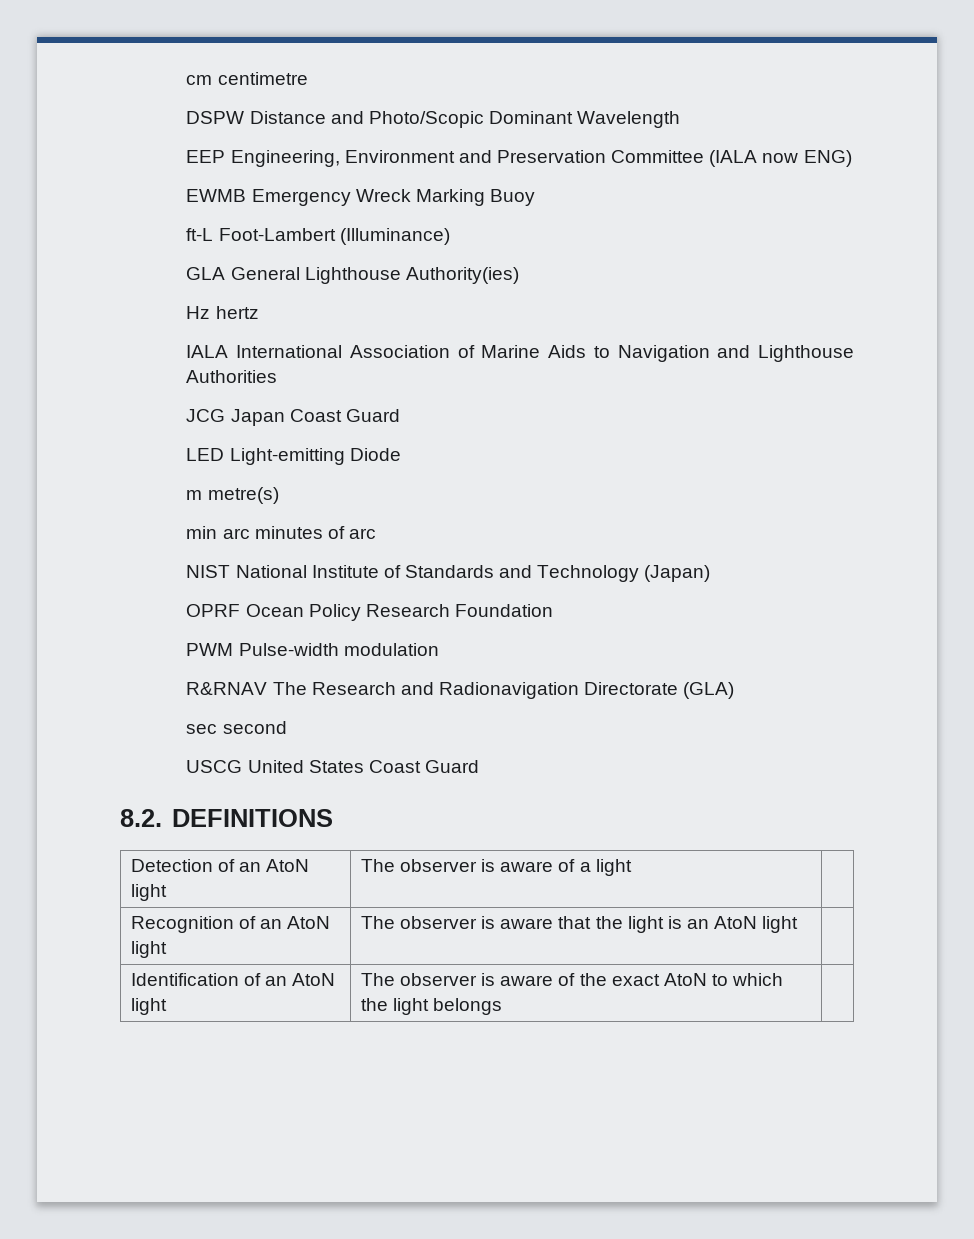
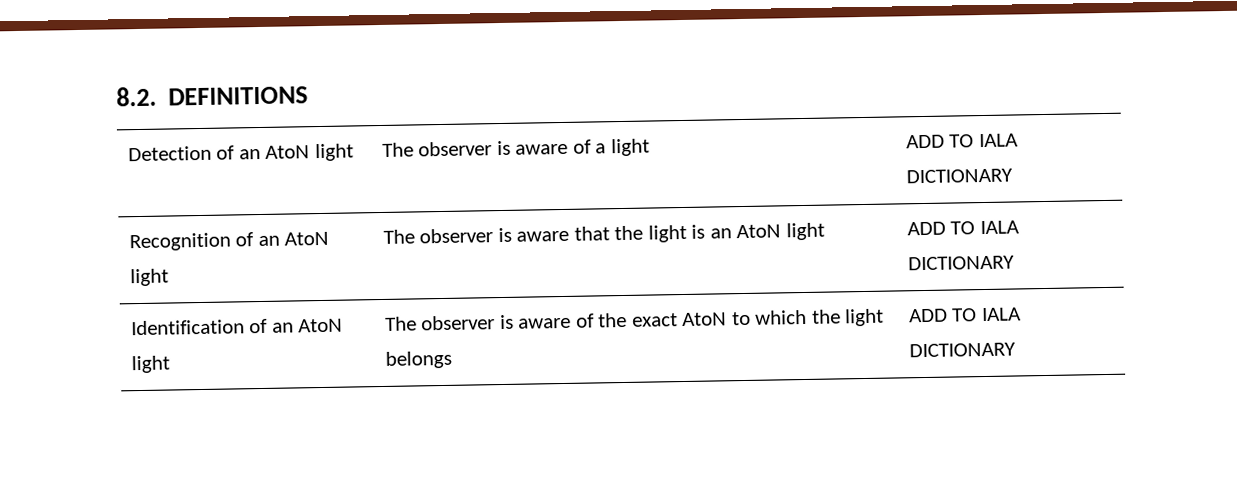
[186,72,308,85] [186,111,681,128] [186,150,852,167] [186,189,535,206] [186,228,450,245] [186,267,519,284] [186,306,259,319] [186,345,855,362] [186,370,278,383] [186,409,400,426] [186,448,401,465] [186,487,279,504] [186,526,376,539] [186,565,711,582] [186,604,553,621] [186,643,439,656] [186,682,735,699] [186,721,287,734] [186,760,479,773] cm centimetre // DSPW Distance and Photo/Scopic Dominant Wavelength // EEP Engineering, Environment and Preservation Committee (IALA now ENG) // EWMB Emergency Wreck Marking Buoy // ft-L Foot-Lambert (Illuminance) // GLA General Lighthouse Authority(ies) // Hz hertz // IALA International Association of Marine Aids to Navigation and Lighthouse Authorities // JCG Japan Coast Guard // LED Light-emitting Diode // m metre(s) // min arc minutes of arc // NIST National Institute of Standards and Technology (Japan) // OPRF Ocean Policy Research Foundation // PWM Pulse-width modulation // R&RNAV The Research and Radionavigation Directorate (GLA) // sec second // USCG United States Coast Guard // -> (116, 96) none
(632, 867) none -> [905,133,1019,149] [905,168,1013,184] ADD TO IALA DICTIONARY
(799, 924) none -> [906,220,1020,236] [907,255,1015,271] ADD TO IALA DICTIONARY
(503, 1006) none -> [908,307,1022,323] [908,342,1016,358] ADD TO IALA DICTIONARY

